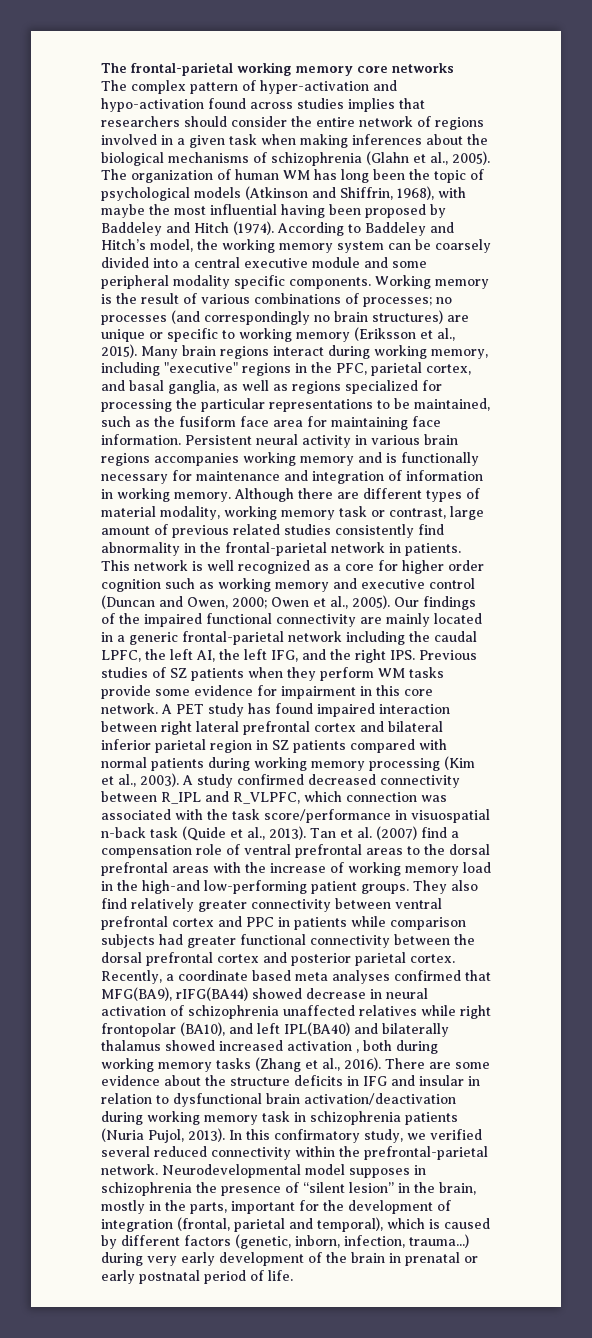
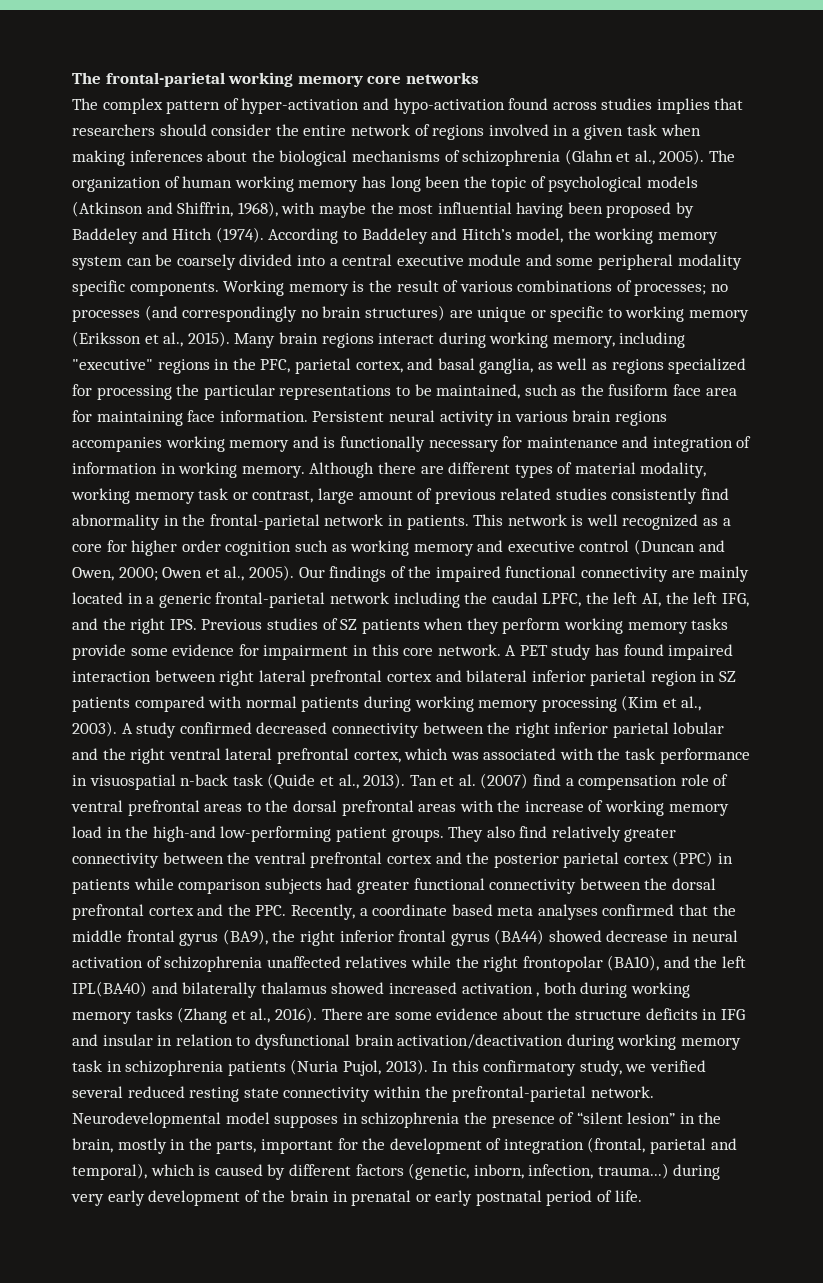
[283,170,310,180] WM -> [234,176,359,192] working memory
[378,668,405,678] WM -> [564,618,688,634] working memory
[161,791,417,804] R_IPL and R_VLPFC, which connection -> [487,722,725,738] [72,748,449,764] the right inferior parietal lobular and the right ventral lateral prefrontal cortex, which
[264,809,391,823] score/performance -> [659,748,750,764] performance
(391, 903) none -> [227,852,251,864] the
[246,917,274,927] PPC -> [466,851,714,868] the posterior parietal cortex (PPC)
[291,952,455,966] posterior parietal cortex. -> [227,904,287,916] the PPC.
[101,987,248,1001] MFG(BA9), rIFG(BA44) -> [712,904,736,916] [72,929,545,946] the middle frontal gyrus (BA9), the right inferior frontal gyrus (BA44)
(456, 1010) none -> [455,956,479,968] the
(253, 1028) none -> [694,956,718,968] the
(207, 1151) none -> [189,1087,279,1102] resting state

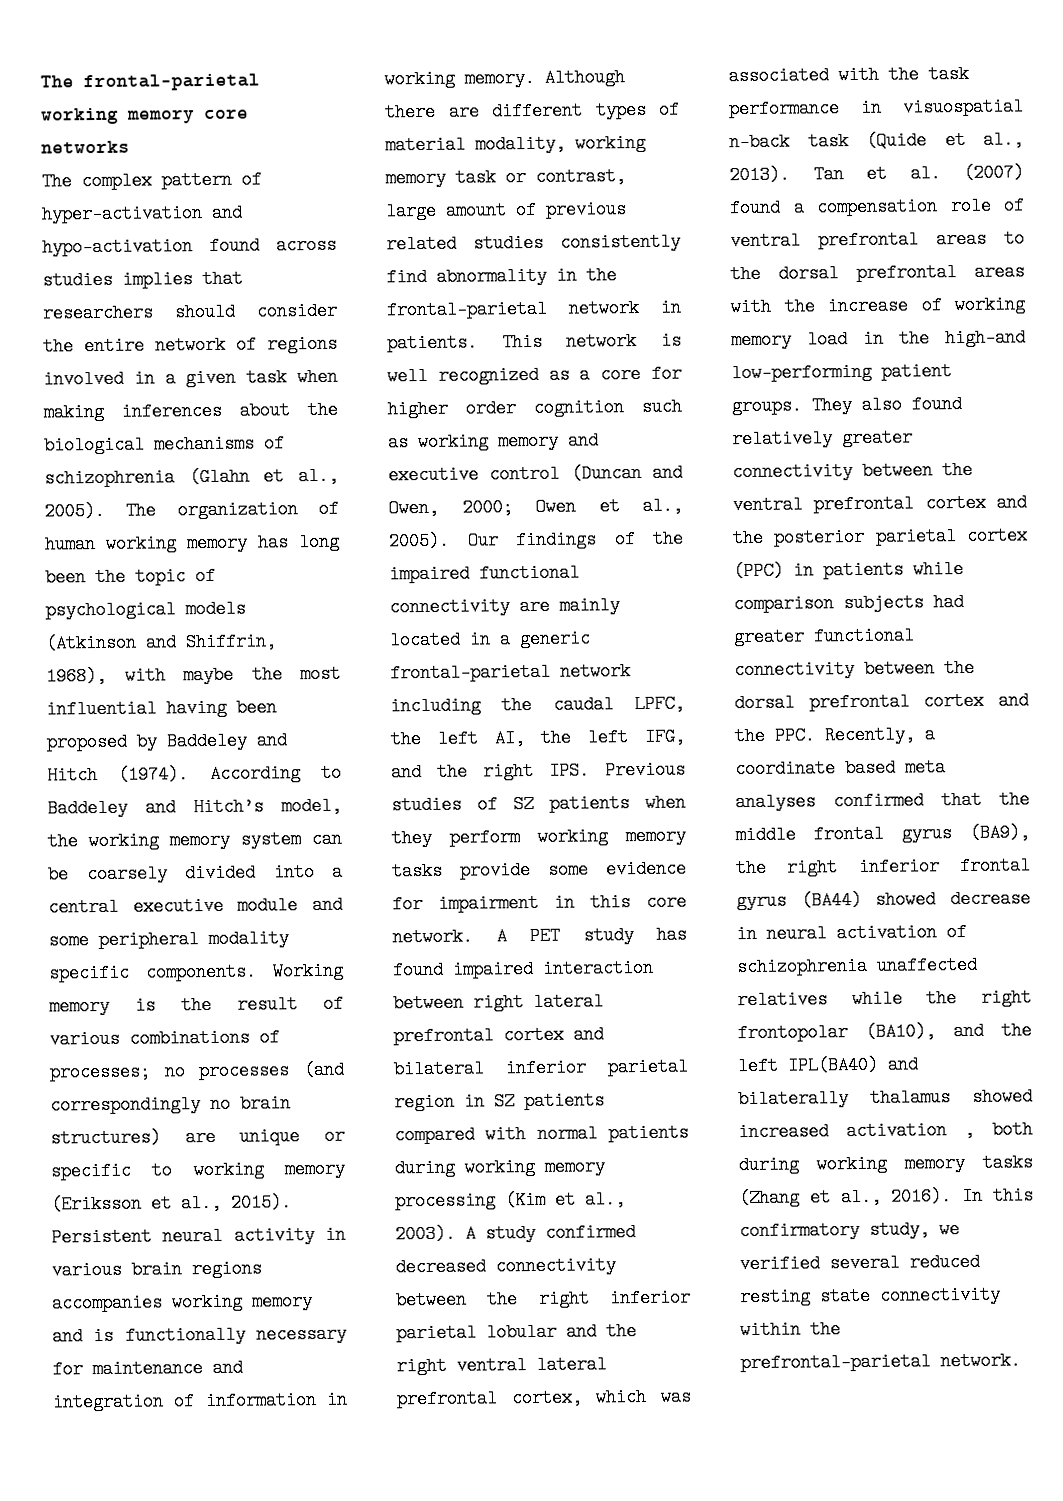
[234,332,686,348] [72,358,747,374] [72,384,737,400] [72,410,308,426] Many brain regions interact during working memory, including "executive" regions in the PFC, parietal cortex, and basal ganglia, as well as regions specialized for processing the particular representations to be maintained, such as the fusiform face area for maintaining face information. -> (292, 1202) none
[533,774,562,786] find -> [729,198,781,218] found
[519,826,548,838] find -> [911,395,962,414] found
[321,1008,745,1020] [72,1034,741,1050] [72,1059,428,1076] There are some evidence about the structure deficits in IFG and insular in relation to dysfunctional brain activation/deactivation during working memory task in schizophrenia patients (Nuria Pujol, 2013). -> (953, 1196) none
[72,1112,722,1128] [72,1137,737,1154] [72,1163,721,1180] [71,1190,642,1206] Neurodevelopmental model supposes in schizophrenia the presence of “silent lesion” in the brain, mostly in the parts, important for the development of integration (frontal, parietal and temporal), which is caused by different factors (genetic, inborn, infection, trauma...) during very early development of the brain in prenatal or early postnatal period of life. -> (1021, 1361) none

